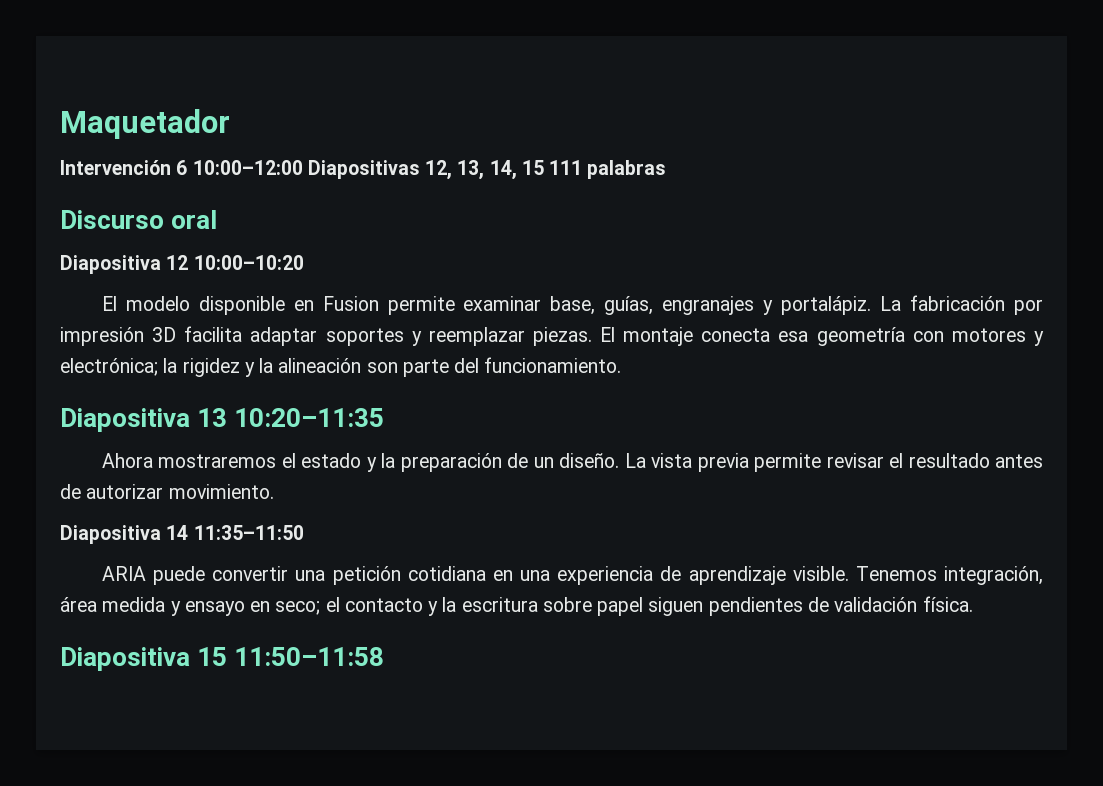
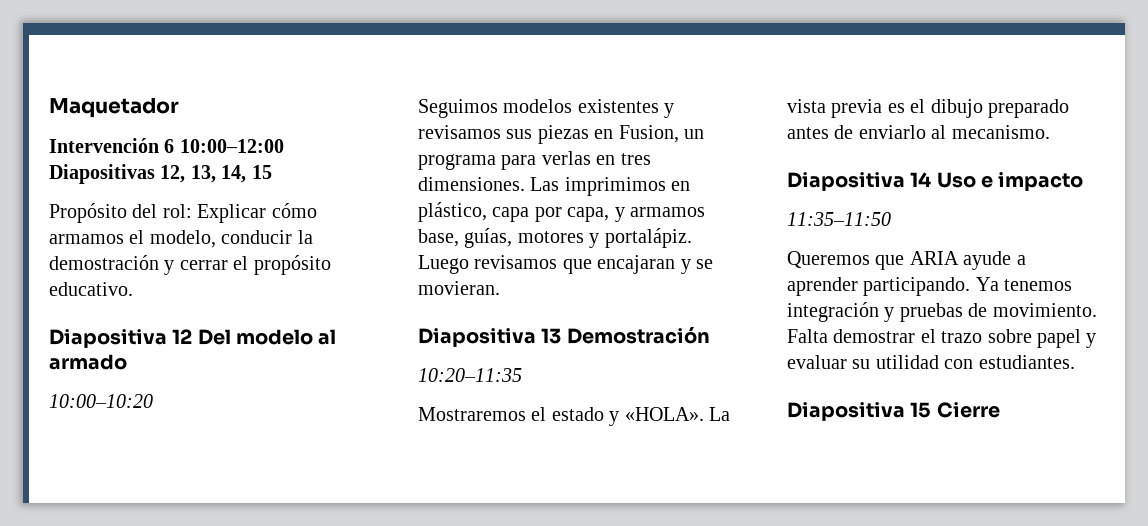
[549,160,667,179] [60,210,218,229] [60,255,304,274] [101,296,542,315] 111 palabras // Discurso oral // Diapositiva 12 10:00–10:20 // El modelo disponible en Fusion permite examinar -> [49,203,317,223] [49,230,313,248] [49,255,331,275] [49,282,133,296] [49,329,337,348] [49,354,127,370] [49,394,153,408] [418,99,675,118] [418,125,704,144] [418,151,651,170] [418,177,691,196] [418,202,705,222] // Propósito del rol: Explicar cómo armamos el modelo, conducir la demostración y cerrar el propósito educativo. // Diapositiva 12 Del modelo al armado // 10:00–10:20 // Seguimos modelos existentes y revisamos sus piezas en Fusion, un programa para verlas en tres dimensiones. Las imprimimos en plástico, capa por capa, y armamos
[662,296,755,315] engranajes -> [517,231,584,243] motores
[880,295,1043,315] [60,326,1044,346] [60,357,622,377] La fabricación por impresión 3D facilita adaptar soportes y reemplazar piezas. El montaje conecta esa geometría con motores y electrónica; la rigidez y la alineación son parte del funcionamiento. -> [418,255,713,274] [418,281,500,295] Luego revisamos que encajaran y se movieran.
(228, 417) none -> [566,327,710,344] Demostración //
[101,453,277,468] Ahora mostraremos -> [418,407,526,421] Mostraremos
[381,453,1043,472] [60,484,274,499] [60,525,304,544] [101,566,1043,585] [60,596,973,616] la preparación de un diseño. La vista previa permite revisar el resultado antes de autorizar movimiento. // Diapositiva 14 11:35–11:50 // ARIA puede convertir una petición cotidiana en una experiencia de aprendizaje visible. Tenemos integración, área medida y ensayo en seco; el contacto y la escritura sobre papel siguen pendientes de validación física. -> [624,407,730,421] [787,99,1069,118] [787,125,1050,139] [787,172,1084,191] [787,212,891,226] [787,251,1026,270] [787,277,1073,296] [787,302,1097,322] [787,329,1097,348] [787,355,1075,369] «HOLA». La vista previa es el dibujo preparado antes de enviarlo al mecanismo. // Diapositiva 14 Uso e impacto // 11:35–11:50 // Queremos que ARIA ayude a aprender participando. Ya tenemos integración y pruebas de movimiento. Falta demostrar el trazo sobre papel y evaluar su utilidad con estudiantes.
[234,647,385,666] 11:50–11:58 -> [936,402,1000,418] Cierre

